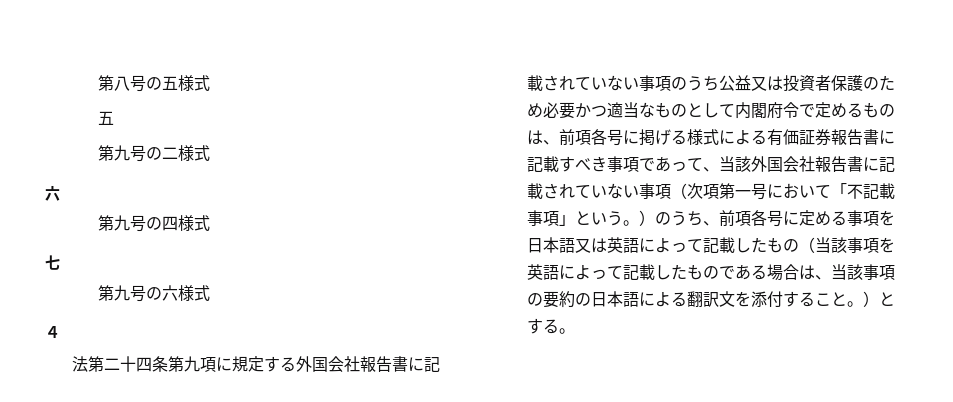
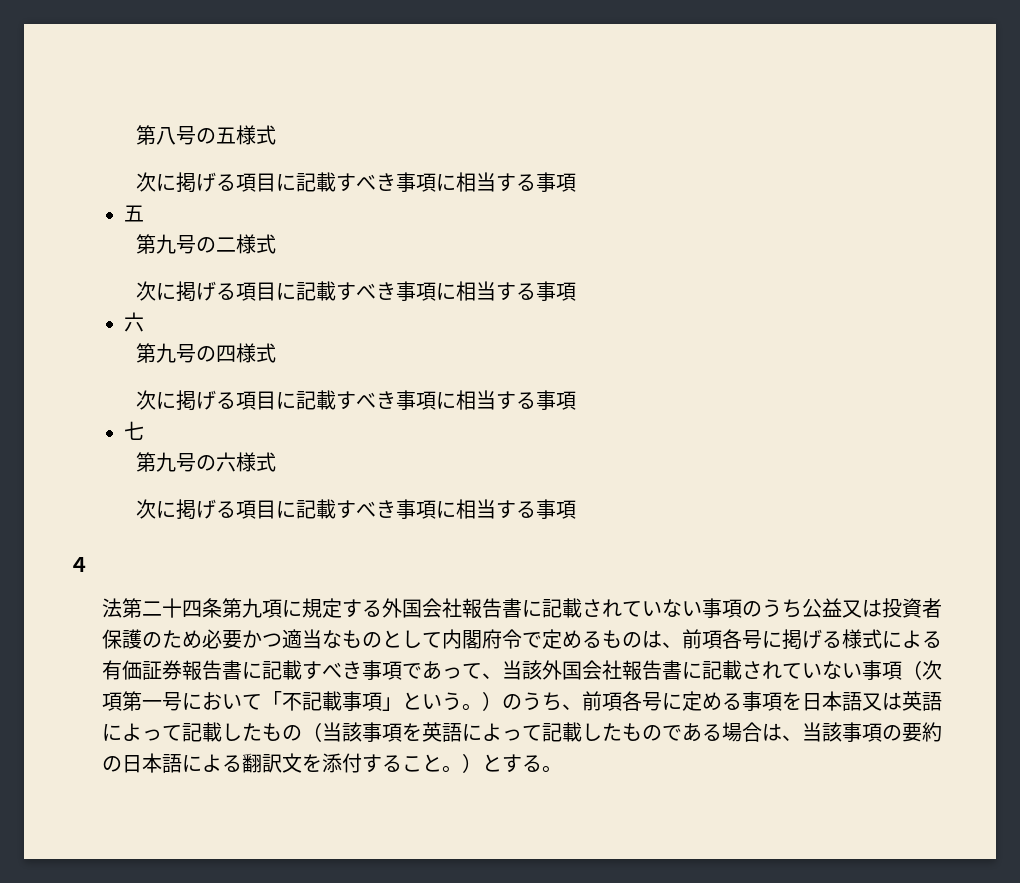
[98,111,115,125] [98,145,211,162] [45,185,60,201] [98,215,211,232] [45,255,60,270] [98,285,211,302] 五 // 第九号の二様式 // 六 // 第九号の四様式 // 七 // 第九号の六様式 -> [135,172,576,193] [124,205,145,222] [135,234,276,254] [135,281,576,302] [124,312,145,332] [135,343,276,363] [135,390,576,411] [124,421,145,440] [135,452,276,472] [135,499,576,520] 次に掲げる項目に記載すべき事項に相当する事項 // 五 // 第九号の二様式 // 次に掲げる項目に記載すべき事項に相当する事項 // 六 // 第九号の四様式 // 次に掲げる項目に記載すべき事項に相当する事項 // 七 // 第九号の六様式 // 次に掲げる項目に記載すべき事項に相当する事項

